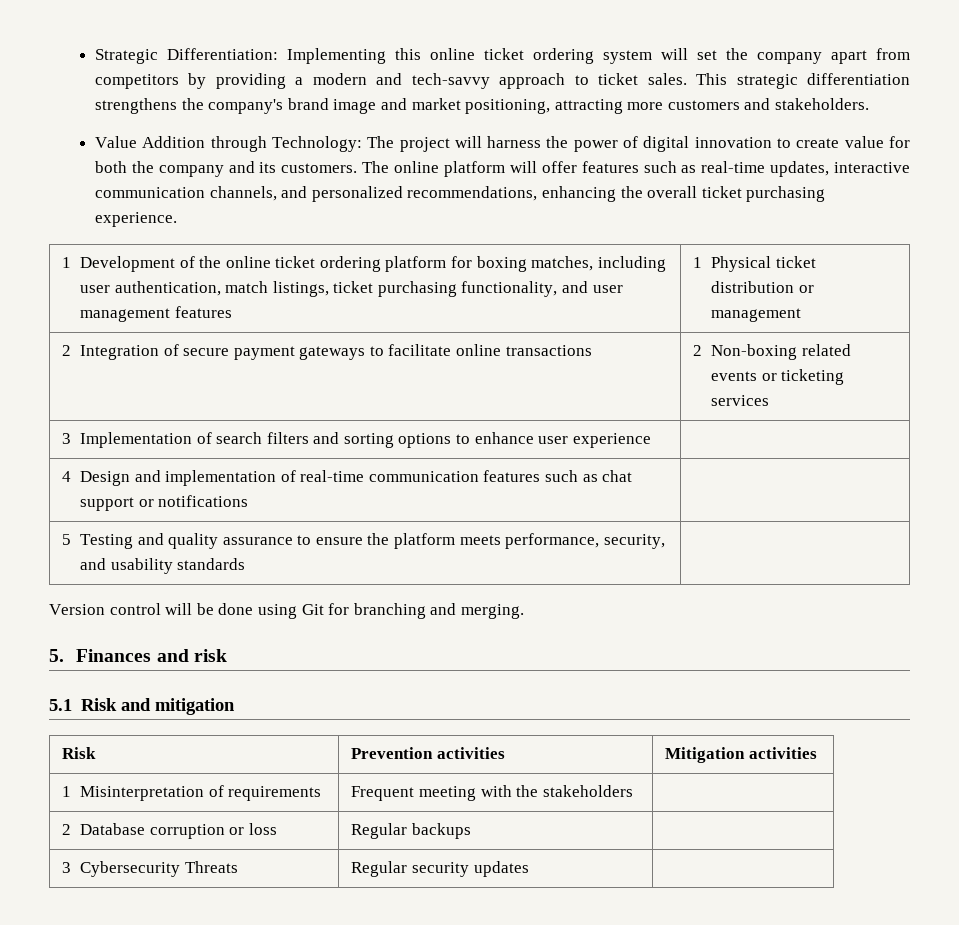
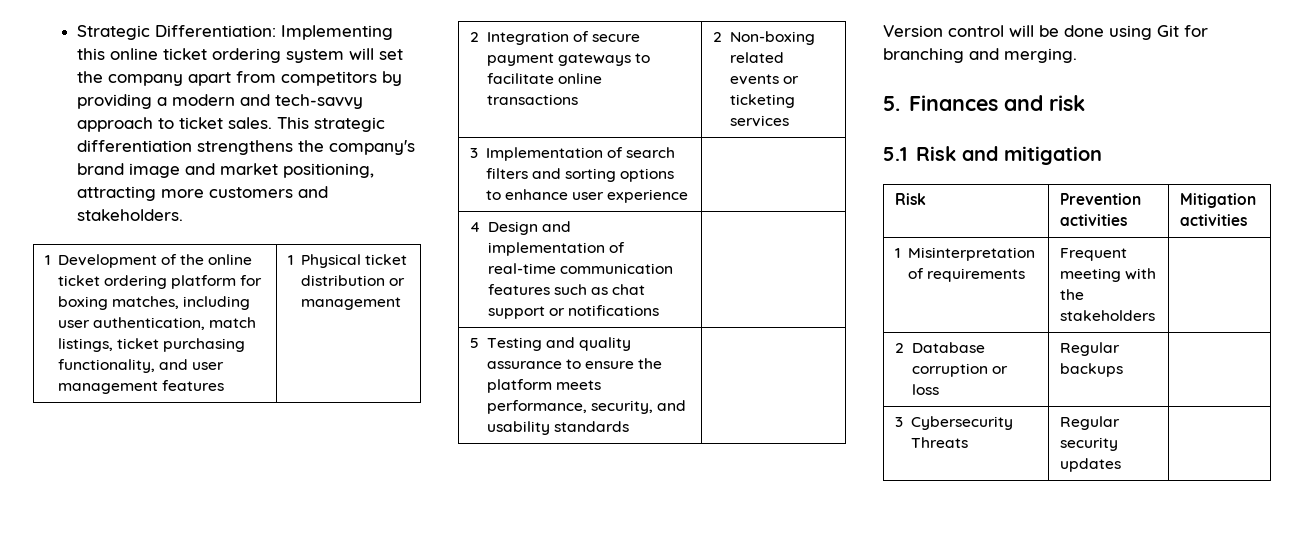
[94,136,910,152] [94,161,910,177] [94,186,826,202] [94,212,177,227] // Value Addition through Technology: The project will harness the power of digital innovation to create value for both the company and its customers. The online platform will offer features such as real-time updates, interactive communication channels, and personalized recommendations, enhancing the overall ticket purchasing experience. -> (183, 215) none

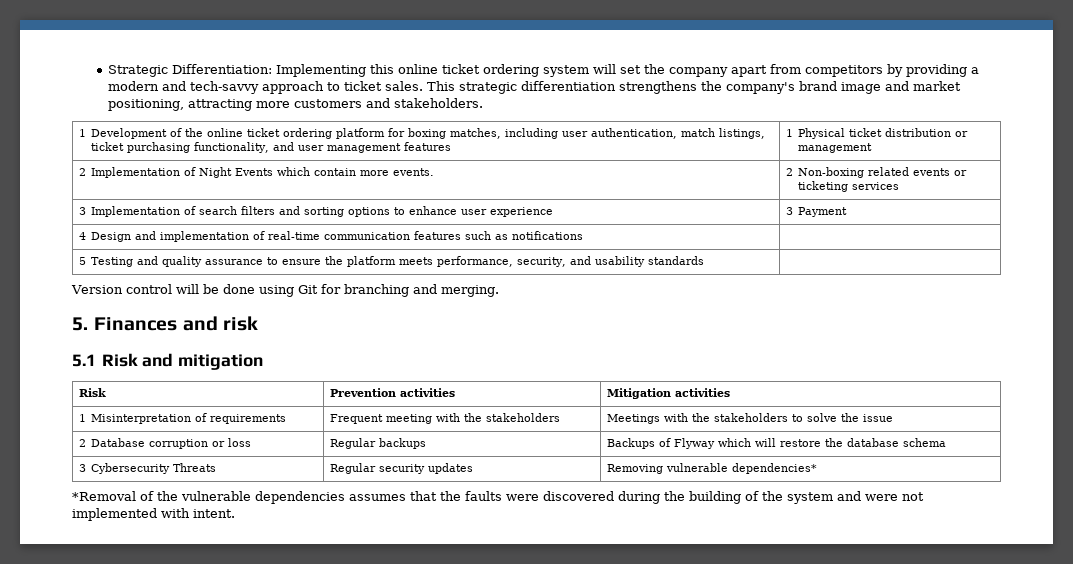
[486,31,641,45] [486,53,651,66] [486,73,602,84] [486,94,578,105] Integration of secure payment gateways to facilitate online transactions -> [91,167,435,178] Implementation of Night Events which contain more events.
(689, 196) none -> [785,207,848,217] 3 Payment
[612,284,646,295] [487,306,565,319] chat support or -> (509, 237) none
(1156, 315) none -> [606,413,893,424] Meetings with the stakeholders to solve the issue
(1124, 370) none -> [606,438,946,449] Backups of Flyway which will restore the database schema
(1122, 465) none -> [606,463,817,474] [72,491,924,504] [72,508,235,521] Removing vulnerable dependencies* // *Removal of the vulnerable dependencies assumes that the faults were discovered during the building of the system and were not implemented with intent.

